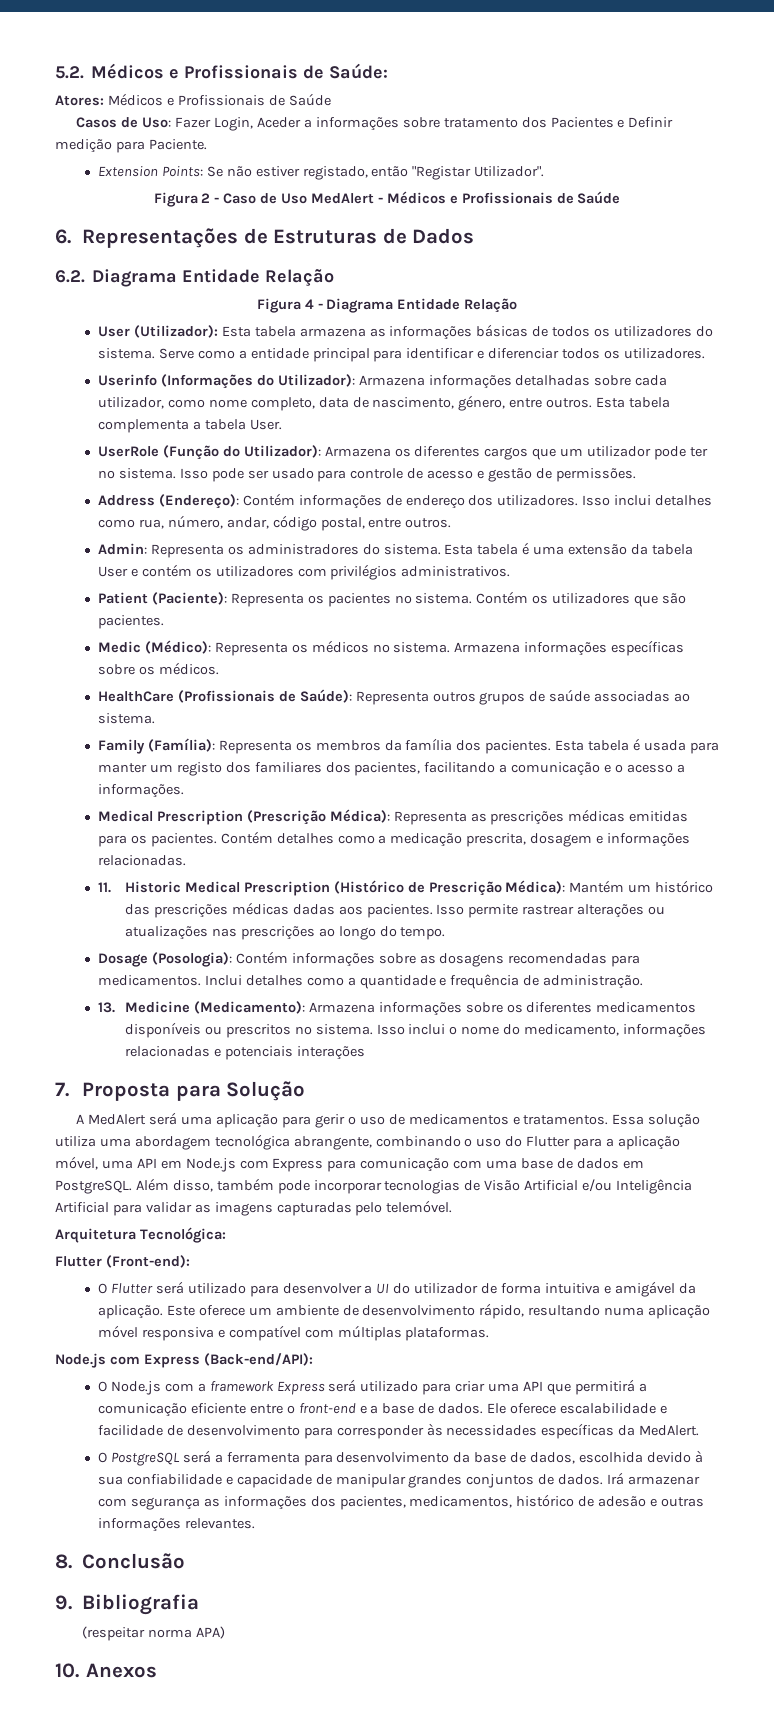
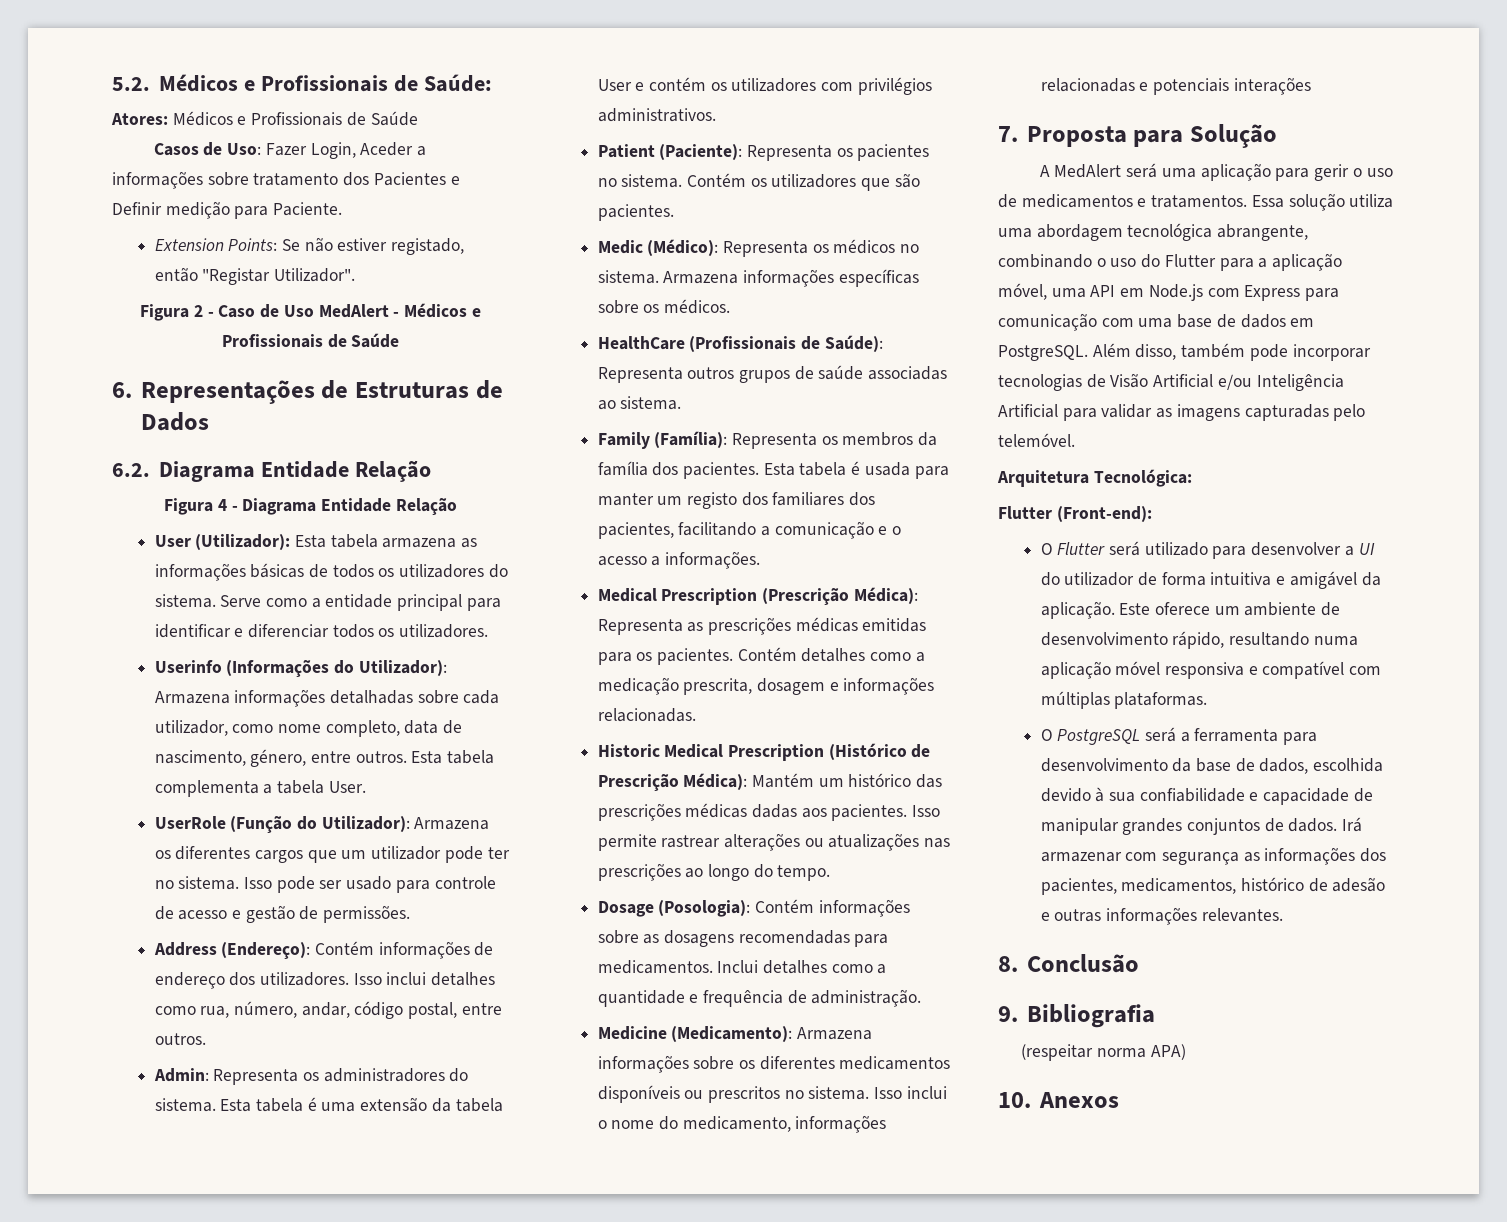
[97,882,111,893] 11. -> (696, 715) none
[97,1002,115,1013] 13. -> (922, 998) none
[55,1353,313,1368] [97,1379,647,1395] [97,1403,667,1417] [97,1423,700,1439] // Node.js com Express (Back-end/API): // O Node.js com a framework Express será utilizado para criar uma API que permitirá a comunicação eficiente entre o front-end e a base de dados. Ele oferece escalabilidade e facilidade de desenvolvimento para corresponder às necessidades específicas da MedAlert. -> (1208, 700) none

